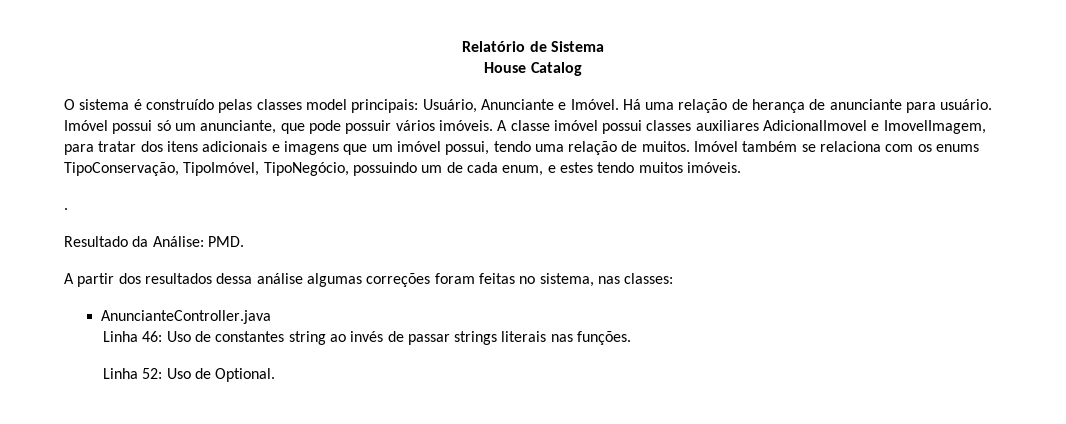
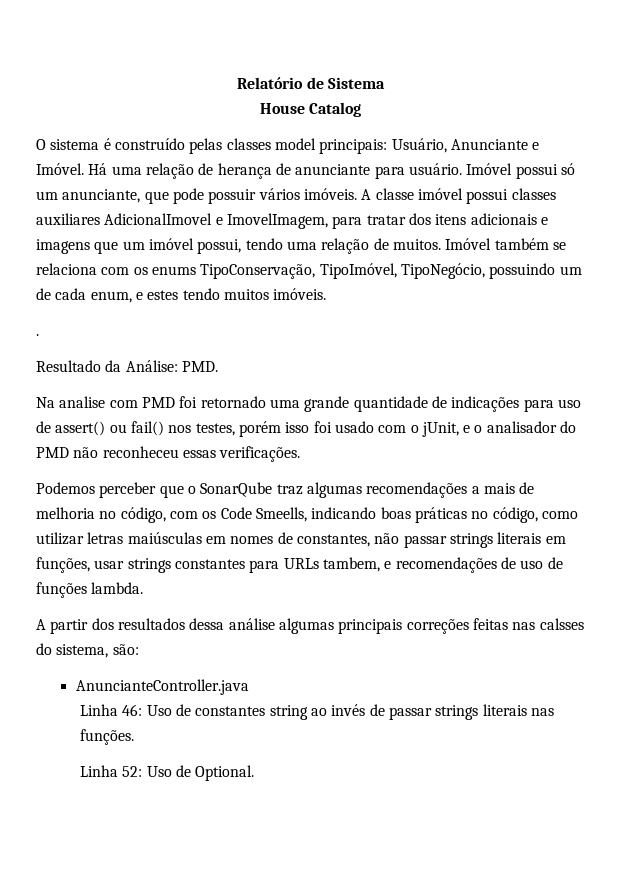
(244, 241) none -> [36,396,581,412] [36,421,577,437] [36,446,301,462] [36,482,535,498] [36,507,578,523] [36,532,566,548] [36,557,563,573] [36,582,144,598] // Na analise com PMD foi retornado uma grande quantidade de indicações para uso de assert() ou fail() nos testes, porém isso foi usado com o jUnit, e o analisador do PMD não reconheceu essas verificações. // Podemos perceber que o SonarQube traz algumas recomendações a mais de melhoria no código, com os Code Smeells, indicando boas práticas no código, como utilizar letras maiúsculas em nomes de constantes, não passar strings literais em funções, usar strings constantes para URLs tambem, e recomendações de uso de funções lambda.
[366,273,674,287] correções foram feitas no sistema, nas classes: -> [338,618,584,634] [36,643,139,658] principais correções feitas nas calsses do sistema, são:

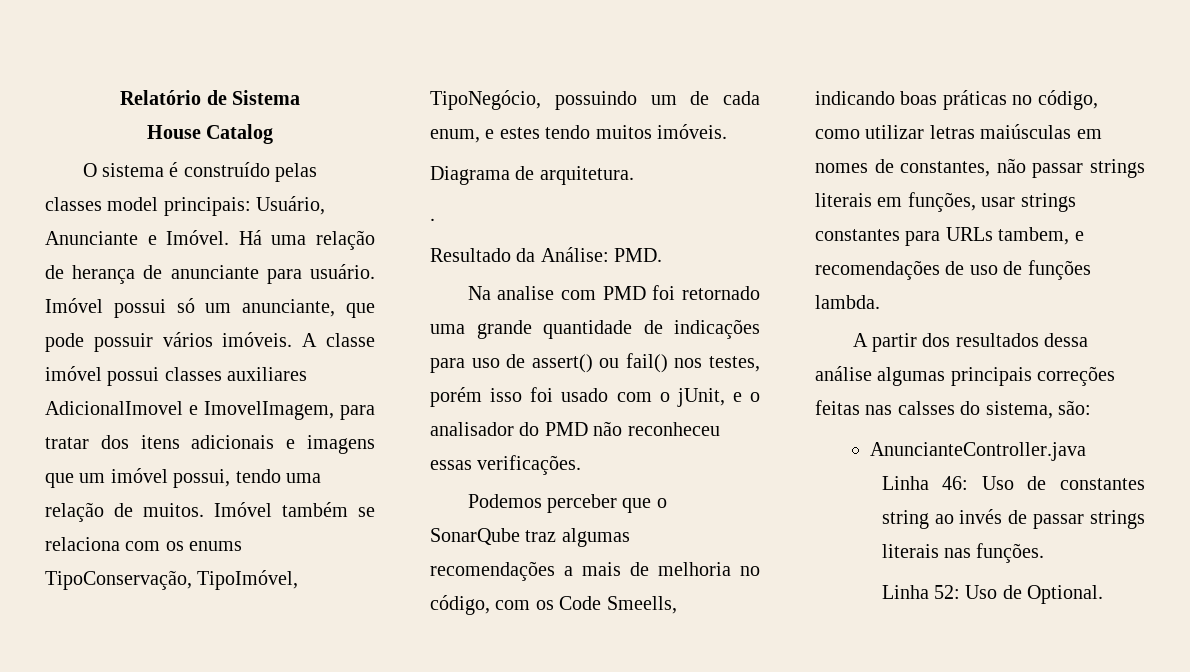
(327, 294) none -> [430,166,634,185] // Diagrama de arquitetura.

